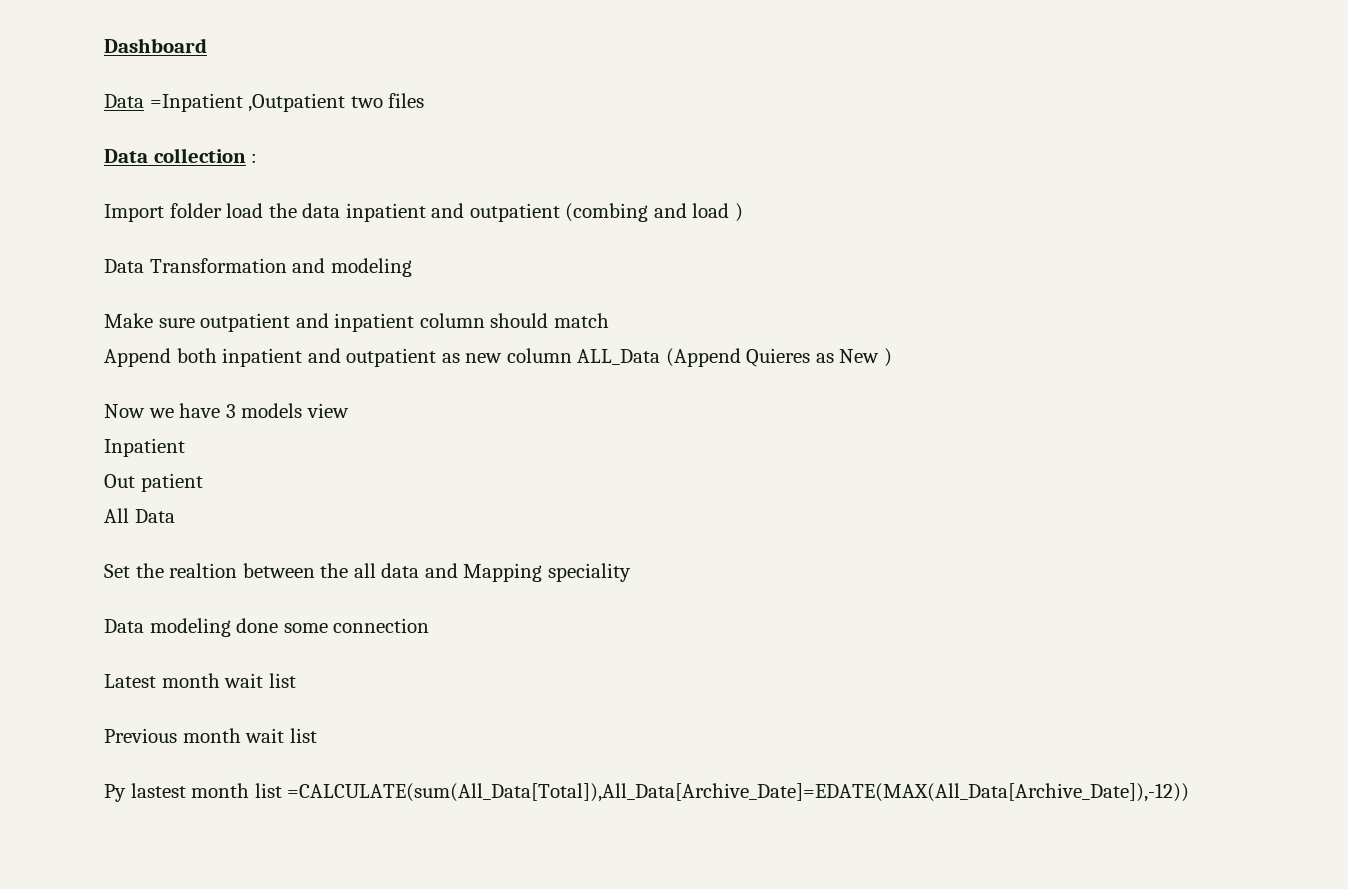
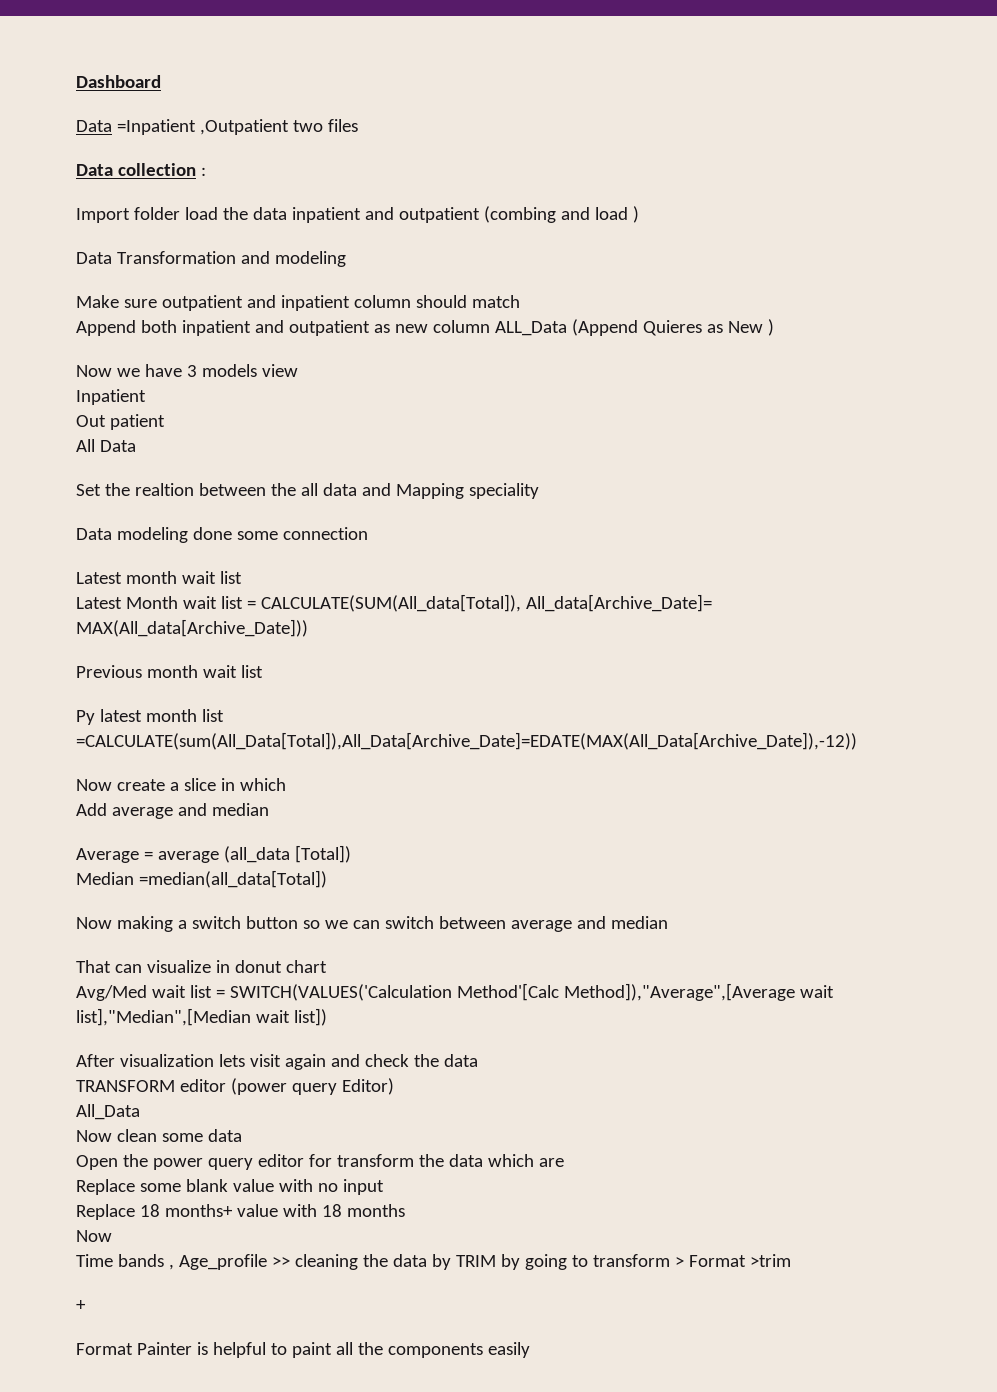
(296, 680) none -> [76,594,712,612] [76,619,308,637] // Latest Month wait list = CALCULATE(SUM(All_data[Total]), All_data[Archive_Date]= MAX(All_data[Archive_Date]))
[130,783,186,798] lastest -> [99,709,142,722] latest
(1190, 792) none -> [76,778,286,791] [76,803,269,819] [76,845,351,863] [76,870,327,888] [76,916,668,932] [76,960,327,973] [76,983,834,1001] [76,1008,327,1026] [76,1054,478,1070] [76,1078,394,1095] [76,1104,140,1120] [76,1129,242,1142] [76,1154,564,1170] [76,1179,384,1195] [76,1204,405,1220] [76,1230,112,1242] [76,1254,791,1270] [76,1300,86,1311] [76,1342,530,1358] // Now create a slice in which // Add average and median // Average = average (all_data [Total]) // Median =median(all_data[Total]) // Now making a switch button so we can switch between average and median // That can visualize in donut chart // Avg/Med wait list = SWITCH(VALUES('Calculation Method'[Calc Method]),"Average",[Average wait list],"Median",[Median wait list]) // After visualization lets visit again and check the data // TRANSFORM editor (power query Editor) // All_Data // Now clean some data // Open the power query editor for transform the data which are // Replace some blank value with no input // Replace 18 months+ value with 18 months // Now // Time bands , Age_profile >> cleaning the data by TRIM by going to transform > Format >trim // + // Format Painter is helpful to paint all the components easily

